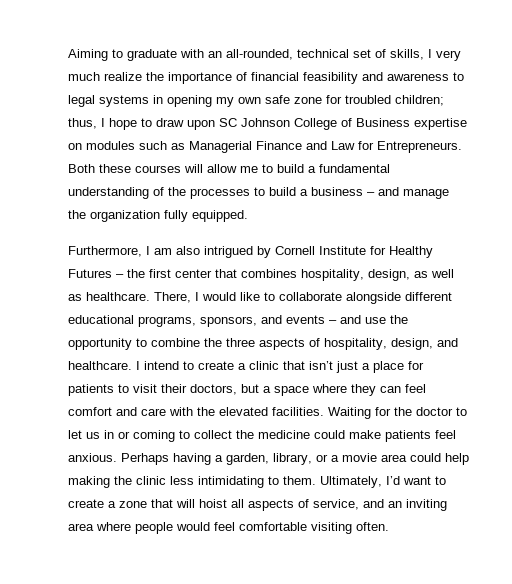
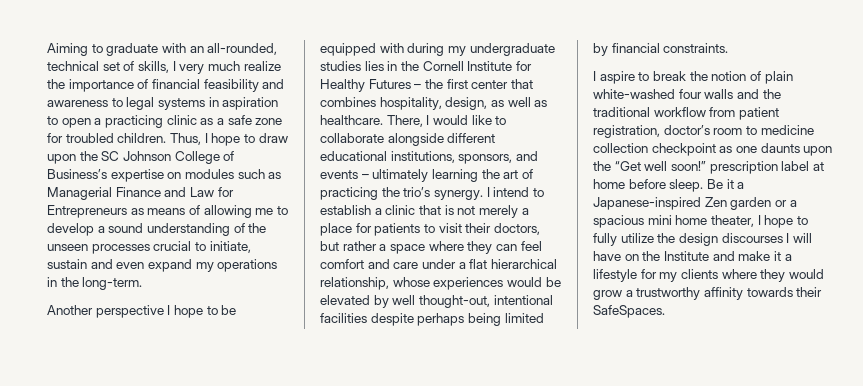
[167,95,261,107] opening my own -> [222,97,279,110] [47,115,224,128] aspiration to open a practicing clinic as a
[395,95,444,106] [68,118,97,129] children; thus, -> [117,133,201,145] children. Thus,
(215, 125) none -> [79,151,98,161] the
[356,118,410,127] Business -> [47,169,107,179] Business’s
[377,141,462,153] [68,164,390,173] [68,187,449,199] [68,210,248,222] [68,246,271,258] Entrepreneurs. Both these courses will allow me to build a fundamental understanding of the processes to build a business – and manage the organization fully equipped. // Furthermore, I am also intrigued by -> [47,205,288,218] [47,223,267,236] [47,241,251,254] [47,259,278,272] [47,277,143,290] [47,305,237,318] [320,43,555,56] [320,61,419,71] Entrepreneurs as means of allowing me to develop a sound understanding of the unseen processes crucial to initiate, sustain and even expand my operations in the long-term. // Another perspective I hope to be equipped with during my undergraduate studies lies in the
[138,316,196,327] programs, -> [390,151,455,163] institutions,
[340,315,408,324] [68,338,458,350] [68,361,132,370] and use the opportunity to combine the three aspects of hospitality, design, and healthcare. -> [372,169,533,182] [320,187,483,200] ultimately learning the art of practicing the trio’s synergy.
[198,361,234,370] create -> [320,205,371,215] establish
[309,361,358,373] isn’t just -> [444,205,518,218] is not merely
(259, 388) none -> [342,241,377,251] rather
[169,407,467,419] [68,430,456,442] [68,453,469,465] [68,476,446,488] [68,499,447,511] [68,522,389,534] with the elevated facilities. Waiting for the doctor to let us in or coming to collect the medicine could make patients feel anxious. Perhaps having a garden, library, or a movie area could help making the clinic less intimidating to them. Ultimately, I’d want to create a zone that will hoist all aspects of service, and an inviting area where people would feel comfortable visiting often. -> [421,259,557,269] [320,277,561,290] [320,295,553,308] [320,313,544,326] [593,43,729,56] [593,71,793,84] [593,89,781,99] [593,107,779,120] [593,125,814,138] [593,143,833,156] [593,161,824,174] [593,179,745,192] [593,197,797,210] [593,215,808,228] [593,233,812,246] [593,251,792,261] [593,269,824,282] [593,287,823,300] [593,305,665,318] under a flat hierarchical relationship, whose experiences would be elevated by well thought-out, intentional facilities despite perhaps being limited by financial constraints. // I aspire to break the notion of plain white-washed four walls and the traditional workflow from patient registration, doctor’s room to medicine collection checkpoint as one daunts upon the “Get well soon!” prescription label at home before sleep. Be it a Japanese-inspired Zen garden or a spacious mini home theater, I hope to fully utilize the design discourses I will have on the Institute and make it a lifestyle for my clients where they would grow a trustworthy affinity towards their SafeSpaces.

